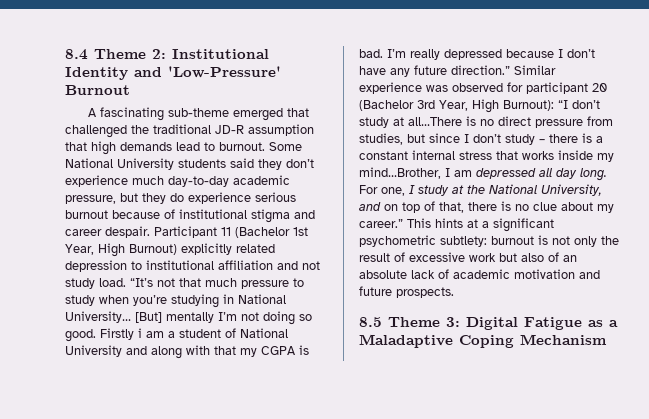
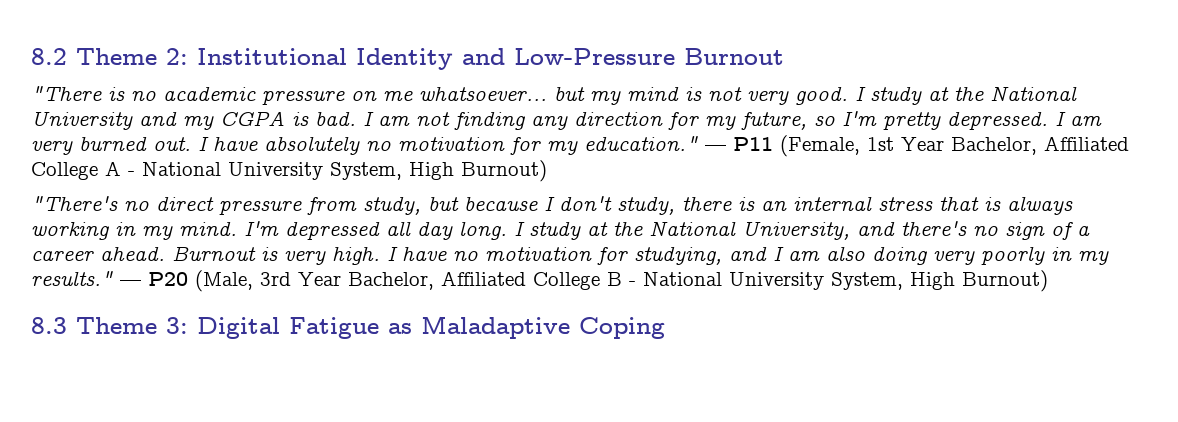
[65,49,88,60] 8.4 -> [31,48,67,65] 8.2
[168,66,281,78] 'Low-Pressure' -> [514,48,675,65] Low-Pressure
[88,107,310,121] [65,124,314,138] [65,141,302,155] [65,158,314,170] [65,175,290,187] [65,192,296,204] [65,209,315,223] [65,226,308,238] [65,243,275,257] [65,260,320,272] [65,278,304,289] [65,294,286,308] [65,311,312,325] [65,328,288,342] [65,345,309,359] [359,49,595,60] [359,65,556,77] [359,82,607,94] [359,99,600,113] [359,116,613,128] [359,133,603,145] [359,150,614,162] [359,167,472,179] A fascinating sub-theme emerged that challenged the traditional JD-R assumption that high demands lead to burnout. Some National University students said they don’t experience much day-to-day academic pressure, but they do experience serious burnout because of institutional stigma and career despair. Participant 11 (Bachelor 1st Year, High Burnout) explicitly related depression to institutional affiliation and not study load. “It’s not that much pressure to study when you’re studying in National University… [But] mentally I’m not doing so good. Firstly i am a student of National University and along with that my CGPA is bad. I’m really depressed because I don’t have any future direction.” Similar experience was observed for participant 20 (Bachelor 3rd Year, High Burnout): “I don’t study at all…There is no direct pressure from studies, but since I don’t study – there is a constant internal stress that works inside my mind…Brother, I am -> [31,86,1077,105] [31,111,1102,130] [31,135,1129,157] [31,160,547,182] [31,196,1073,215] [31,221,279,240] "There is no academic pressure on me whatsoever... but my mind is not very good. I study at the National University and my CGPA is bad. I am not finding any direction for my future, so I'm pretty depressed. I am very burned out. I have absolutely no motivation for my education." — P11 (Female, 1st Year Bachelor, Affiliated College A - National University System, High Burnout) // "There's no direct pressure from study, but because I don't study, there is an internal stress that is always working in my mind. I'm
[359,185,405,196] For one, -> (507, 230) none
[384,201,614,213] [359,218,554,232] [359,235,619,247] [359,252,577,262] [359,269,600,279] [359,286,454,298] [359,317,382,327] on top of that, there is no clue about my career.” This hints at a significant psychometric subtlety: burnout is not only the result of excessive work but also of an absolute lack of academic motivation and future prospects. // 8.5 -> [901,221,1090,240] [31,246,1109,265] [31,270,1048,292] [31,317,67,334] there's no sign of a career ahead. Burnout is very high. I have no motivation for studying, and I am also doing very poorly in my results." — P20 (Male, 3rd Year Bachelor, Affiliated College B - National University System, High Burnout) // 8.3
[609,320,618,327] a -> (412, 328) none
[520,334,607,345] Mechanism -> (665, 328) none

